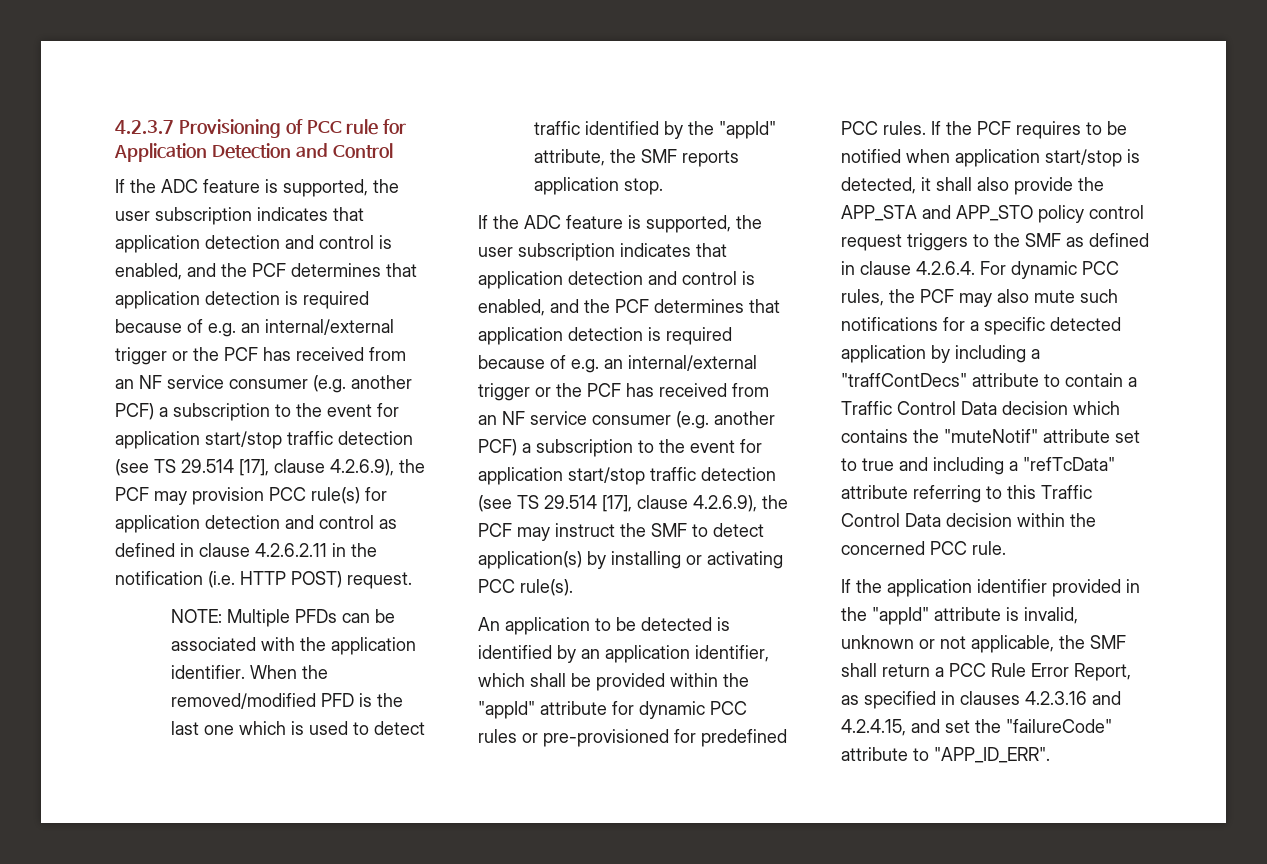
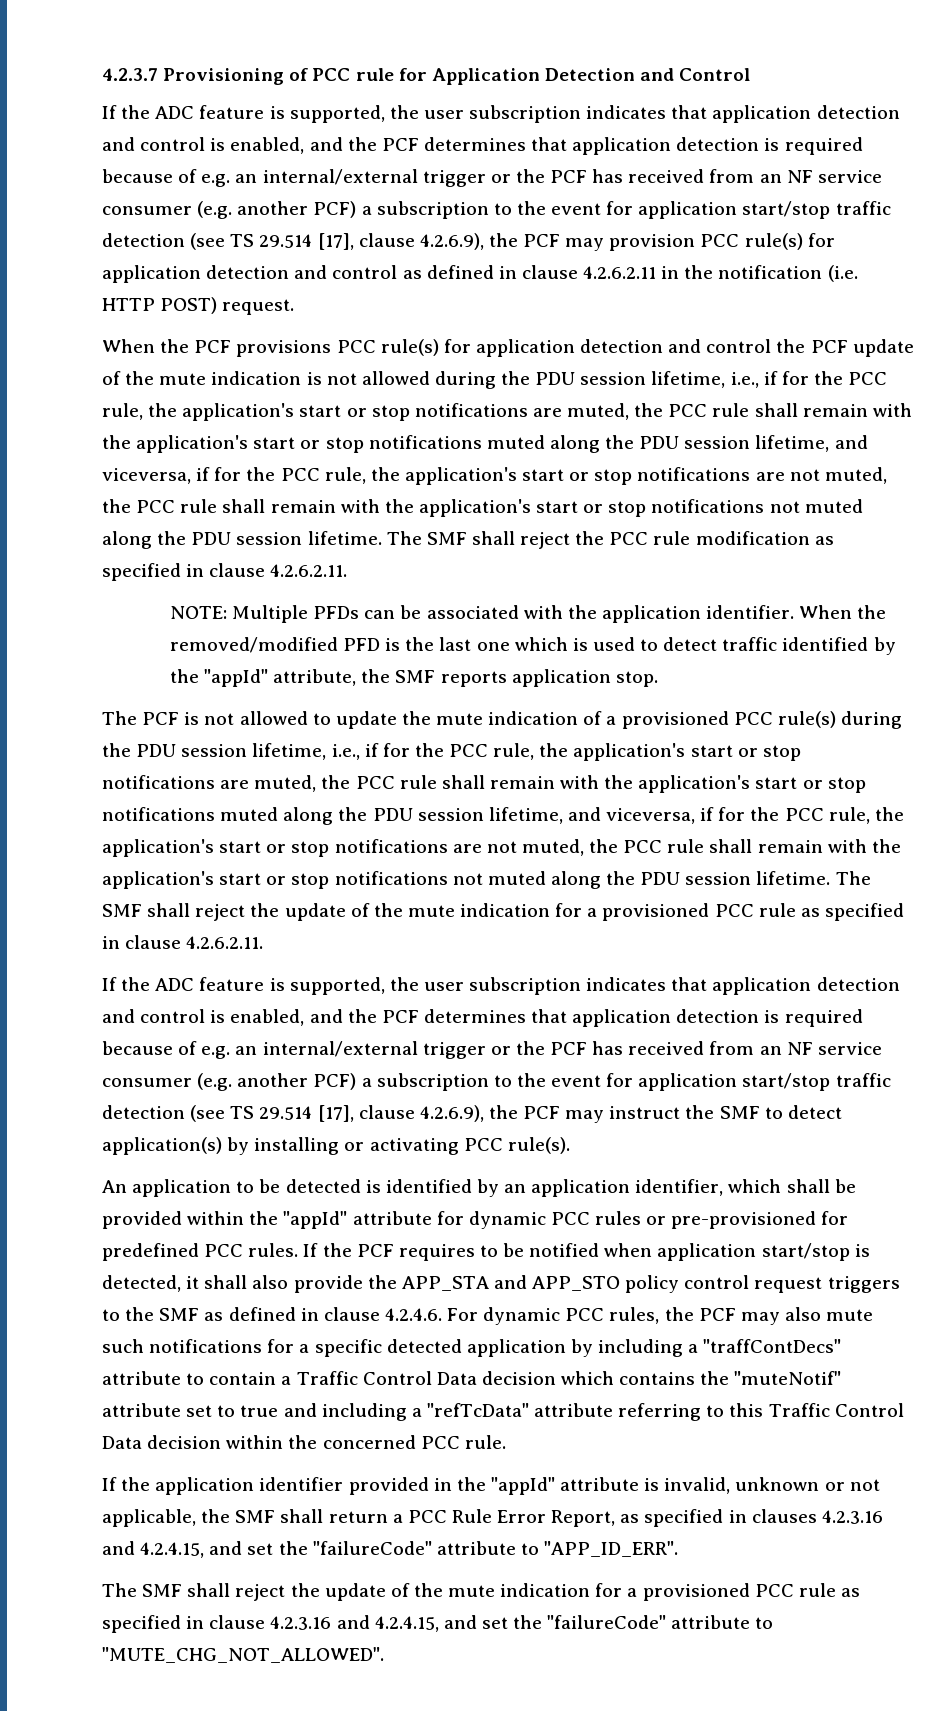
(412, 580) none -> [102,339,914,357] [102,371,888,389] [102,403,912,421] [102,435,868,453] [102,467,887,485] [102,499,863,517] [102,531,834,549] [102,563,348,581] // When the PCF provisions PCC rule(s) for application detection and control the PCF update of the mute indication is not allowed during the PDU session lifetime, i.e., if for the PCC rule, the application's start or stop notifications are muted, the PCC rule shall remain with the application's start or stop notifications muted along the PDU session lifetime, and viceversa, if for the PCC rule, the application's start or stop notifications are not muted, the PCC rule shall remain with the application's start or stop notifications not muted along the PDU session lifetime. The SMF shall reject the PCC rule modification as specified in clause 4.2.6.2.11.
(663, 186) none -> [102,711,902,729] [102,743,801,761] [102,775,866,793] [102,807,904,825] [102,839,901,857] [102,871,871,889] [102,903,904,921] [102,935,264,949] // The PCF is not allowed to update the mute indication of a provisioned PCC rule(s) during the PDU session lifetime, i.e., if for the PCC rule, the application's start or stop notifications are muted, the PCC rule shall remain with the application's start or stop notifications muted along the PDU session lifetime, and viceversa, if for the PCC rule, the application's start or stop notifications are not muted, the PCC rule shall remain with the application's start or stop notifications not muted along the PDU session lifetime. The SMF shall reject the update of the mute indication for a provisioned PCC rule as specified in clause 4.2.6.2.11.
[916,261,975,275] 4.2.6.4. -> [384,1308,442,1321] 4.2.4.6.
(1050, 755) none -> [102,1583,860,1601] [102,1615,774,1633] [102,1647,384,1663] // The SMF shall reject the update of the mute indication for a provisioned PCC rule as specified in clause 4.2.3.16 and 4.2.4.15, and set the "failureCode" attribute to "MUTE_CHG_NOT_ALLOWED".

